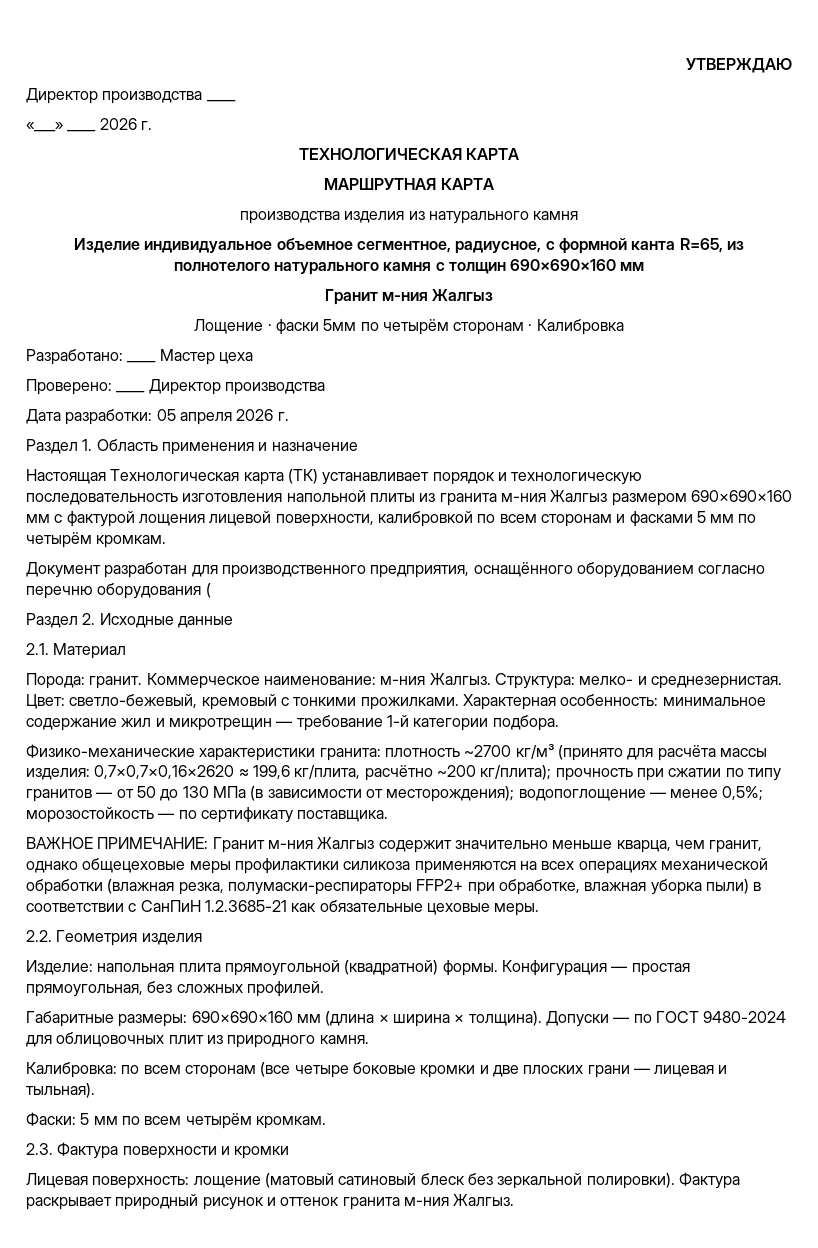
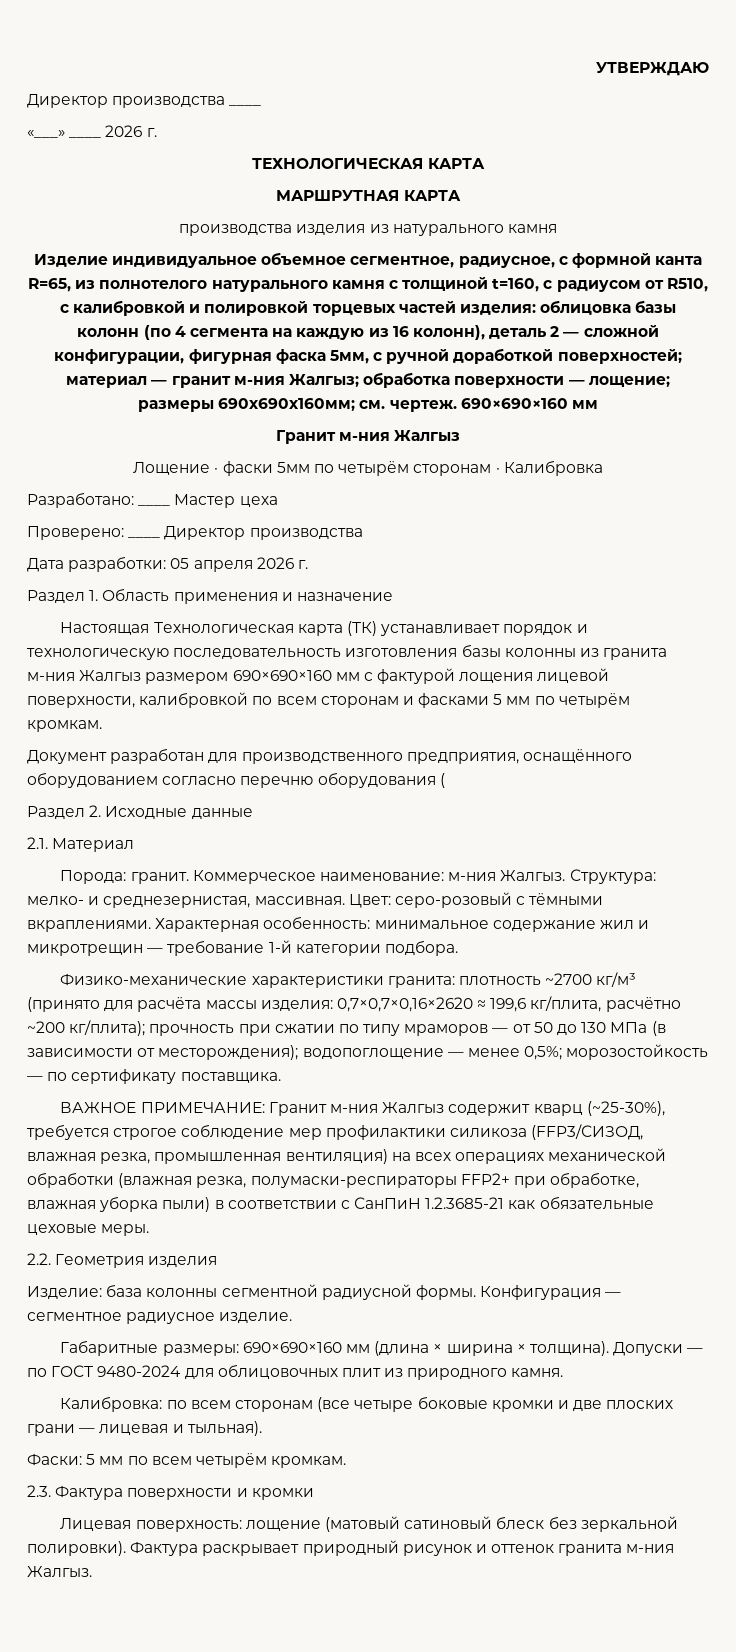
[448,262,506,274] толщин -> [402,277,709,292] [59,300,677,316] [77,325,659,340] [54,348,682,364] [66,372,670,388] [138,398,457,412] толщиной t=160, с радиусом от R510, с калибровкой и полировкой торцевых частей изделия: облицовка базы колонн (по 4 сегмента на каждую из 16 колонн), деталь 2 — сложной конфигурации, фигурная фаска 5мм, с ручной доработкой поверхностей; материал — гранит м-ния Жалгыз; обработка поверхности — лощение; размеры 690х690х160мм; см. чертеж.
[286,490,415,502] напольной плиты -> [461,644,576,658] базы колонны
[650,676,782,689] [26,694,459,710] среднезернистая. Цвет: светло-бежевый, кремовый с тонкими прожилками. -> [103,892,604,908] [27,920,151,932] среднезернистая, массивная. Цвет: серо-розовый с тёмными вкраплениями.
[26,789,92,802] гранитов -> [404,1024,489,1036] мраморов
[454,840,763,853] [26,858,516,874] значительно меньше кварца, чем гранит, однако общецеховые меры профилактики силикоза применяются -> [533,1101,665,1116] [27,1124,644,1140] [27,1149,388,1164] кварц (~25-30%), требуется строгое соблюдение мер профилактики силикоза (FFP3/СИЗОД, влажная резка, промышленная вентиляция)
[97,960,690,976] [26,981,324,997] напольная плита прямоугольной (квадратной) формы. Конфигурация — простая прямоугольная, без сложных профилей. -> [106,1284,622,1300] [27,1312,293,1324] база колонны сегментной радиусной формы. Конфигурация — сегментное радиусное изделие.

